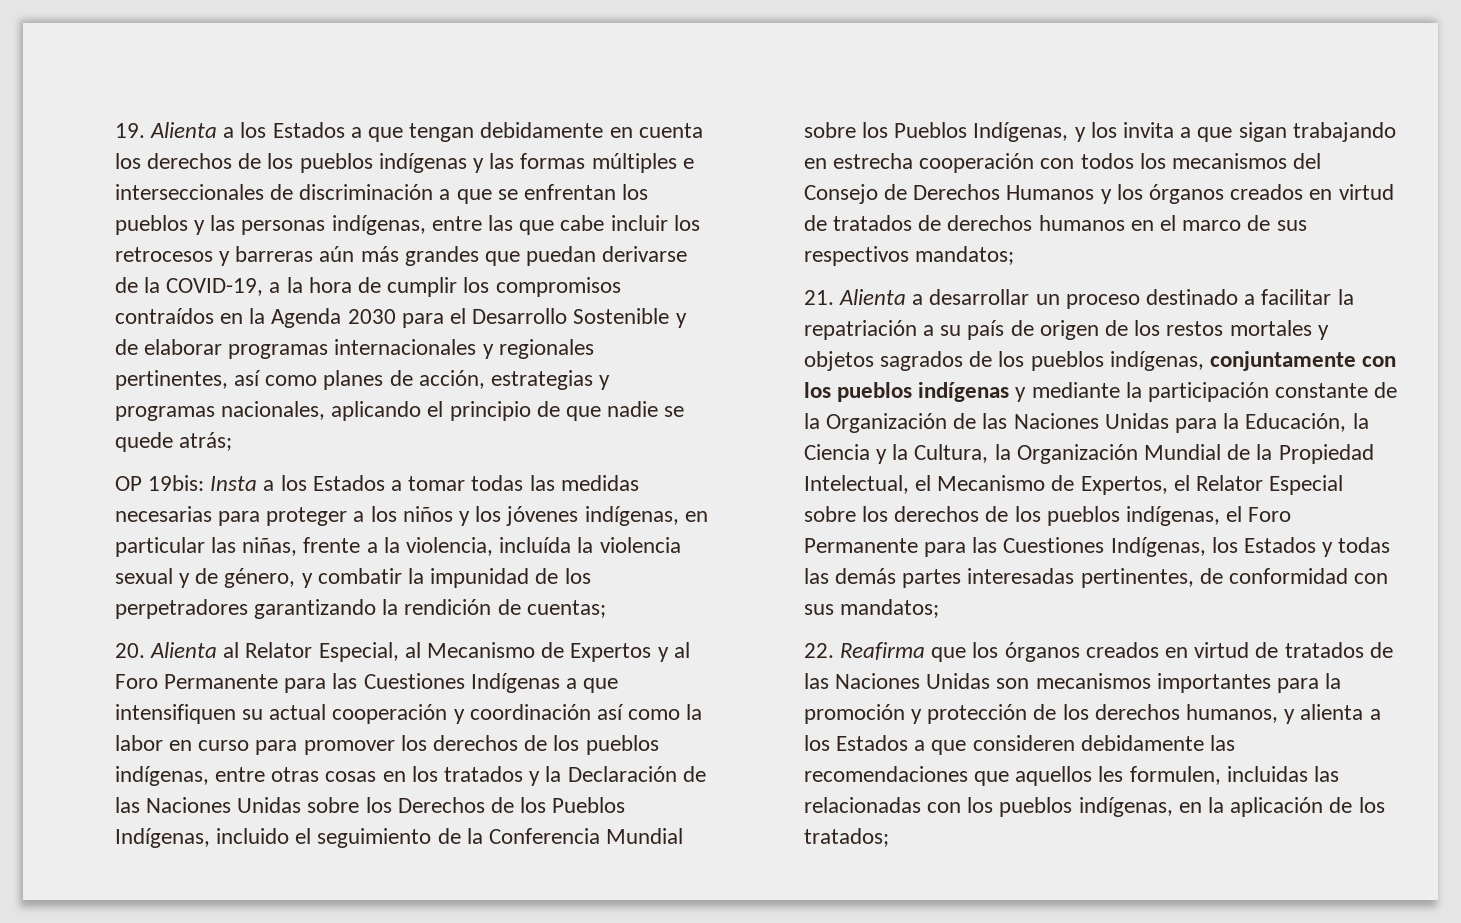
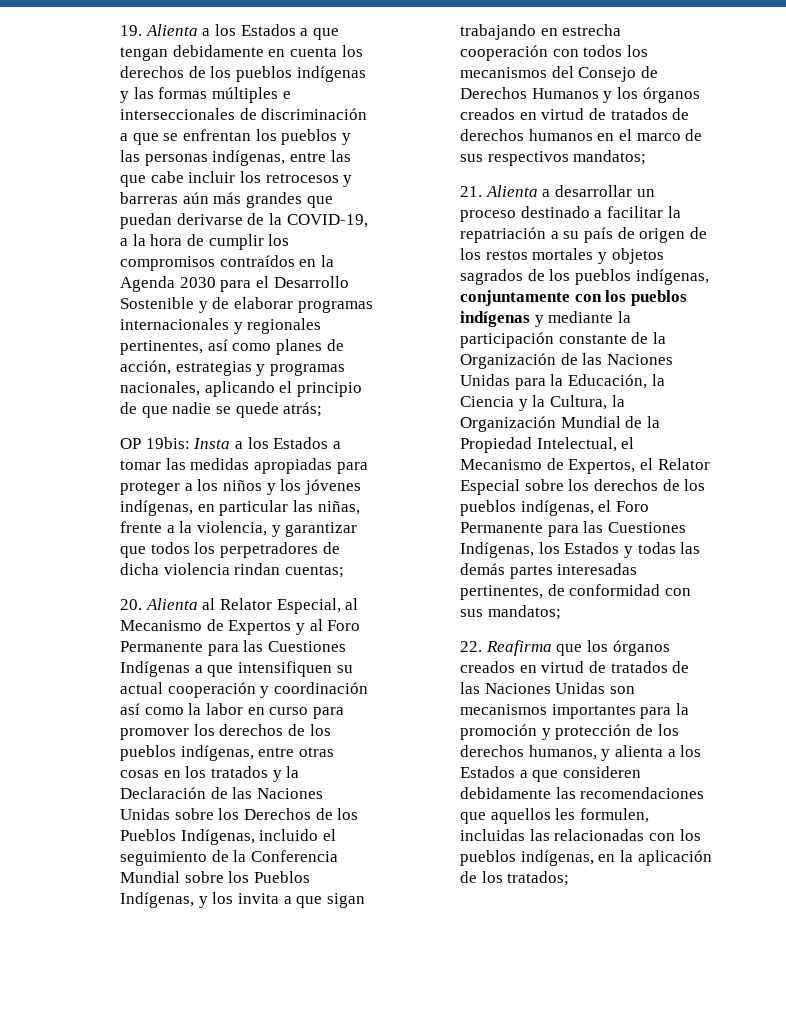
[471,475,524,491] todas -> (162, 465) none
[114,506,212,522] necesarias -> [253,458,332,474] apropiadas
[499,537,681,553] [114,568,591,588] [114,599,521,619] incluída la violencia sexual y de género, y combatir la impunidad de los perpetradores garantizando la rendición de -> [271,522,358,537] [120,542,340,558] [120,563,281,575] y garantizar que todos los perpetradores de dicha violencia rindan

